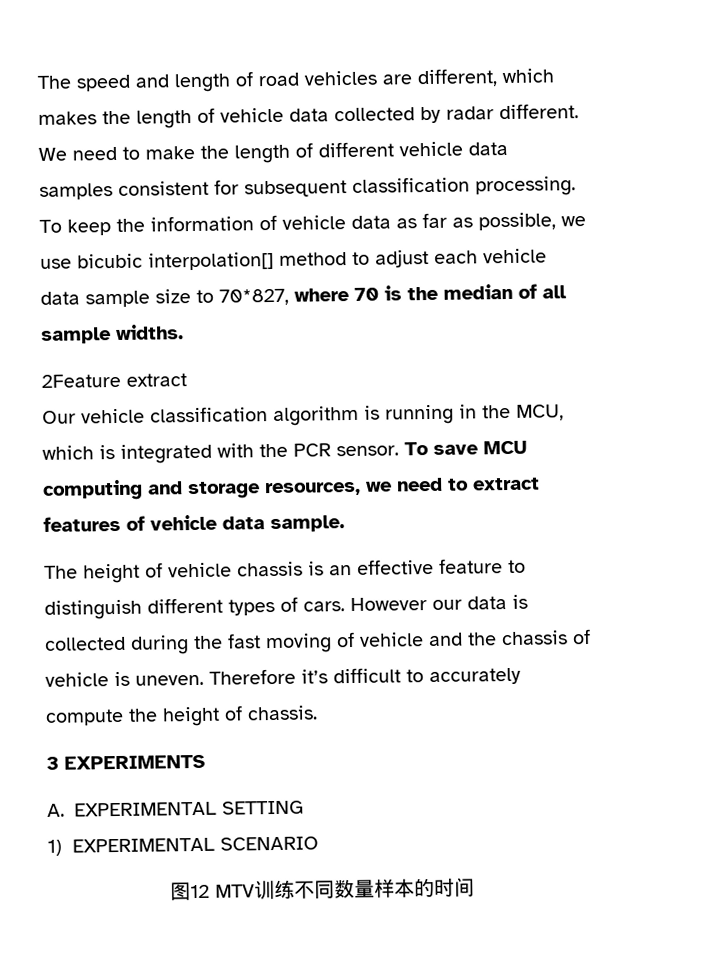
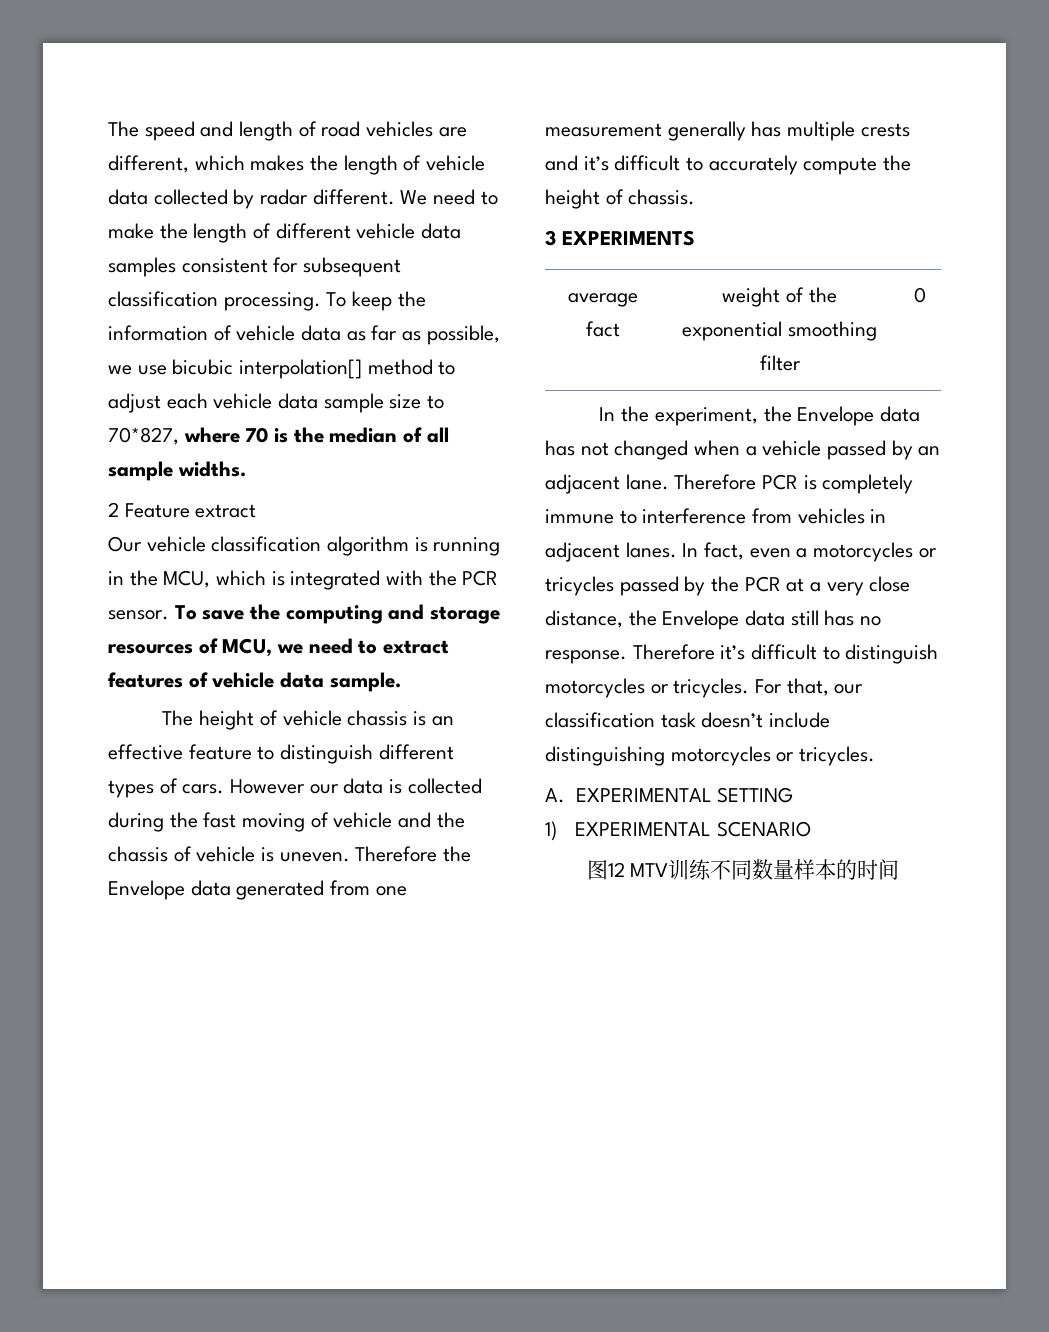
[41,373,121,388] 2Feature -> [108,502,190,518] 2 Feature
[483,440,527,455] MCU -> [250,604,281,620] the
[265,481,361,497] resources, -> [108,638,273,657] resources of MCU,
(296, 676) none -> [443,846,472,862] [108,880,407,900] [545,121,910,141] [545,155,578,171] the Envelope data generated from one measurement generally has multiple crests and
(205, 762) none -> [568,293,638,307] [586,321,620,337] [722,287,837,307] [682,321,877,341] [759,355,801,371] [913,287,926,303] [599,406,920,426] [545,440,941,460] [545,474,914,494] [545,508,887,524] [545,542,937,562] [545,576,911,596] [545,610,882,630] [545,644,939,664] [545,678,864,698] [545,712,831,728] [545,746,876,766] // average fact | weight of the exponential smoothing filter | 0 // In the experiment, the Envelope data has not changed when a vehicle passed by an adjacent lane. Therefore PCR is completely immune to interference from vehicles in adjacent lanes. In fact, even a motorcycles or tricycles passed by the PCR at a very close distance, the Envelope data still has no response. Therefore it’s difficult to distinguish motorcycles or tricycles. For that, our classification task doesn’t include distinguishing motorcycles or tricycles.

